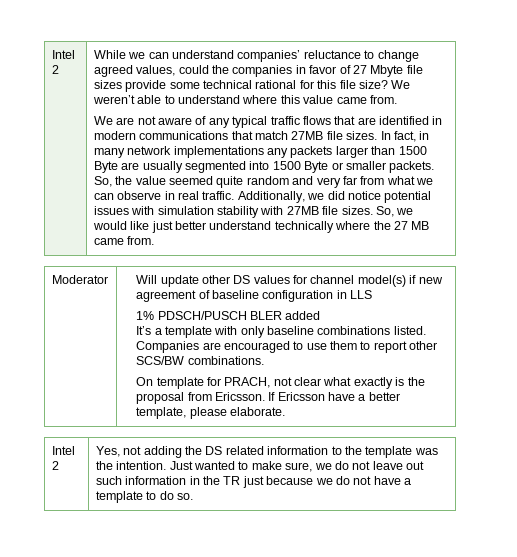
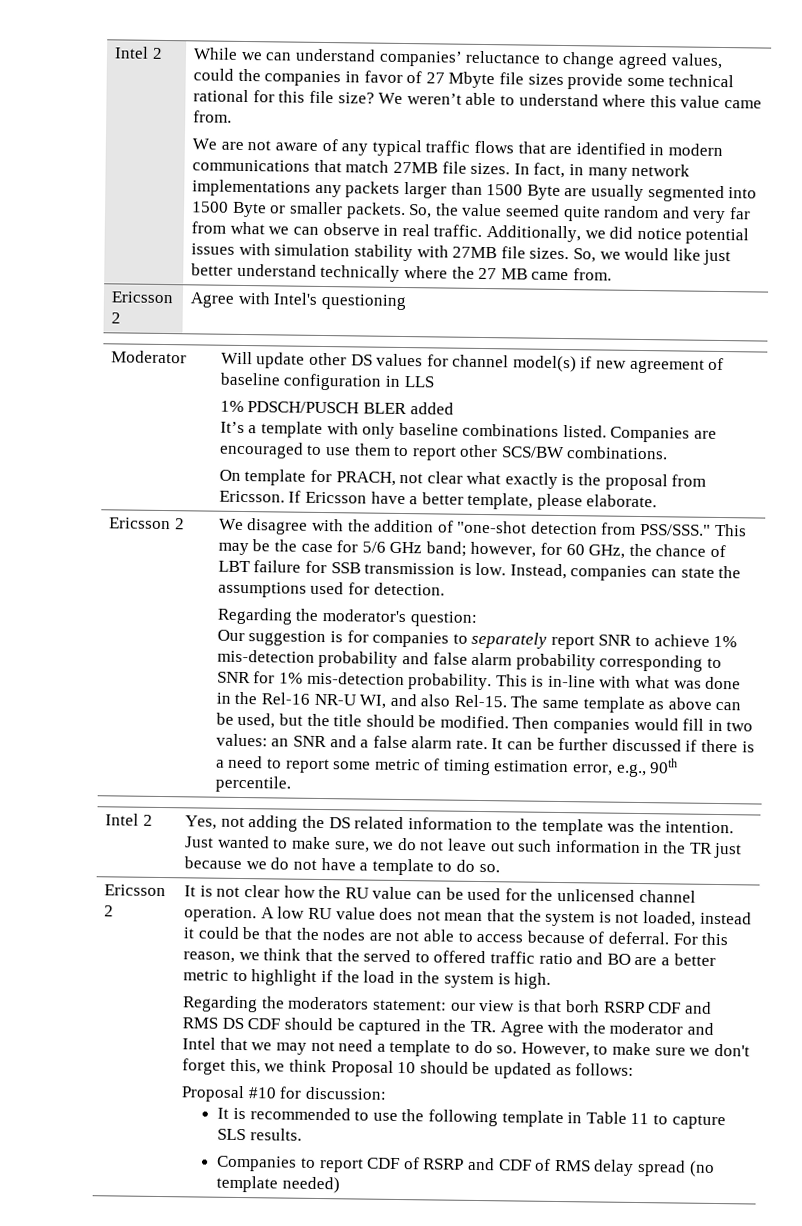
(155, 240) none -> [111,291,175,304] [111,312,122,324] [190,291,407,311] // Ericsson 2 | Agree with Intel's questioning
(285, 411) none -> [109,517,185,530] [218,518,747,537] [217,539,727,559] [217,560,742,582] [217,581,445,598] [216,607,478,627] [216,629,738,650] [216,649,722,672] [216,671,742,691] [215,691,742,714] [215,712,754,734] [215,733,755,753] [215,755,679,778] [214,775,291,793] // Ericsson 2 | We disagree with the addition of "one-shot detection from PSS/SSS." This may be the case for 5/6 GHz band; however, for 60 GHz, the chance of LBT failure for SSB transmission is low. Instead, companies can state the assumptions used for detection. // Regarding the moderator's question: // Our suggestion is for companies to separately report SNR to achieve 1% mis-detection probability and false alarm probability corresponding to SNR for 1% mis-detection probability. This is in-line with what was done in the Rel-16 NR-U WI, and also Rel-15. The same template as above can be used, but the title should be modified. Then companies would fill in two values: an SNR and a false alarm rate. It can be further discussed if there is a need to report some metric of timing estimation error, e.g., 90th percentile.
(194, 496) none -> [104,884,167,897] [104,905,115,917] [184,885,696,903] [184,906,752,927] [183,926,730,946] [183,948,716,966] [183,969,552,989] [182,995,712,1014] [182,1017,714,1037] [182,1037,750,1058] [182,1058,635,1079] [181,1085,388,1103] [217,1107,726,1130] [217,1128,303,1141] [216,1155,715,1177] [216,1175,341,1194] // Ericsson 2 | It is not clear how the RU value can be used for the unlicensed channel operation. A low RU value does not mean that the system is not loaded, instead it could be that the nodes are not able to access because of deferral. For this reason, we think that the served to offered traffic ratio and BO are a better metric to highlight if the load in the system is high. // Regarding the moderators statement: our view is that borh RSRP CDF and RMS DS CDF should be captured in the TR. Agree with the moderator and Intel that we may not need a template to do so. However, to make sure we don't forget this, we think Proposal 10 should be updated as follows: // Proposal #10 for discussion: // It is recommended to use the following template in Table 11 to capture SLS results. // Companies to report CDF of RSRP and CDF of RMS delay spread (no template needed)

